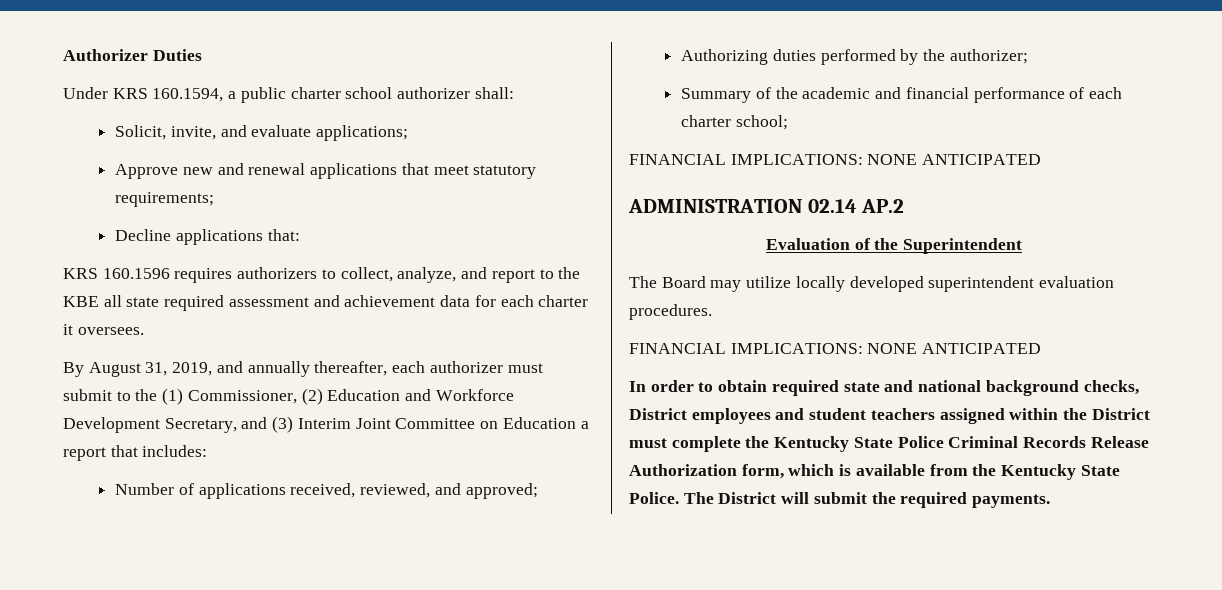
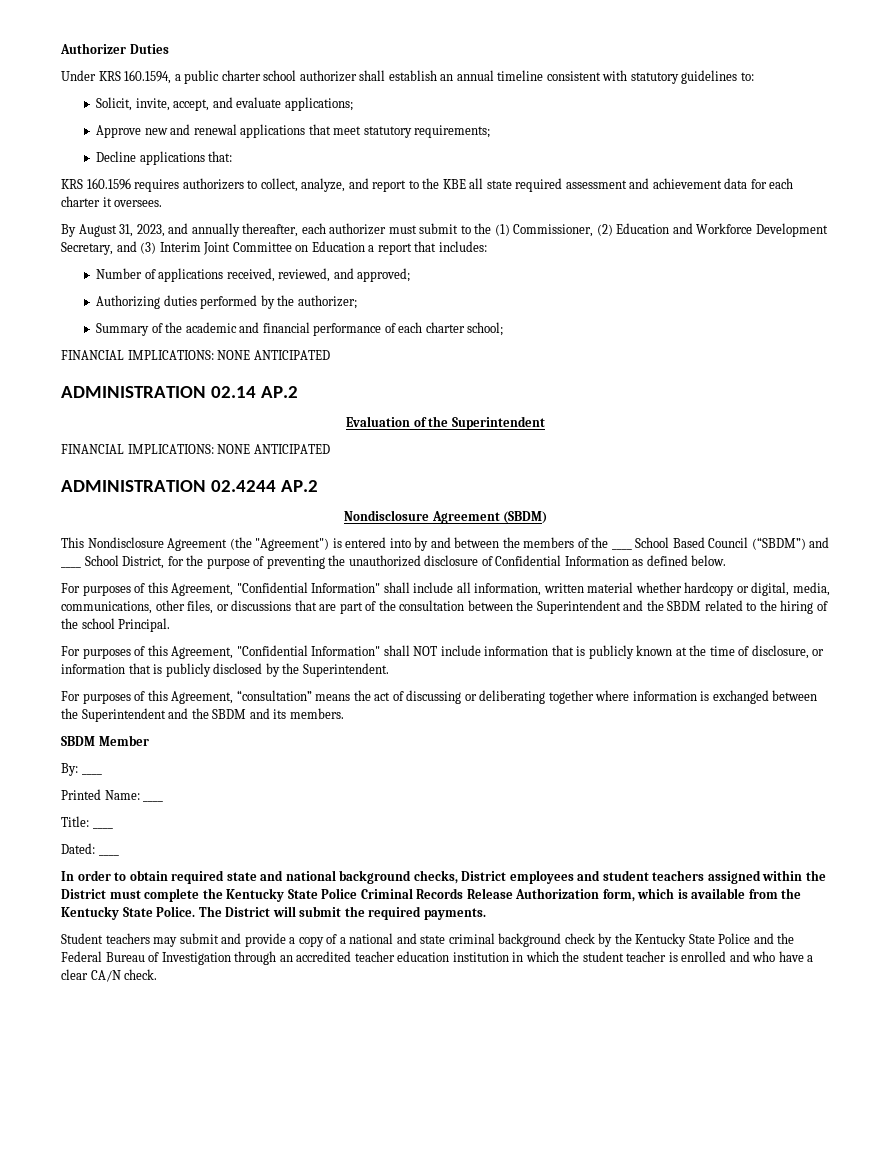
[474,87,514,99] shall: -> [359,70,754,84] shall establish an annual timeline consistent with statutory guidelines to:
(216, 133) none -> [173,99,210,111] accept,
[172,362,213,376] 2019, -> [136,224,165,237] 2023,
[629,276,1115,292] [629,304,712,320] [629,343,1042,354] The Board may utilize locally developed superintendent evaluation procedures. // FINANCIAL IMPLICATIONS: NONE ANTICIPATED -> [61,444,330,454] [61,480,319,492] [343,510,548,524] [61,537,609,551] [611,548,632,550] [635,537,830,550] [61,566,81,568] [84,555,727,569] [61,582,830,596] [61,600,828,614] [61,618,171,632] [61,645,825,659] [61,663,389,677] [61,690,818,704] [61,708,344,722] [61,735,149,746] [61,763,102,776] [61,789,140,800] [143,800,164,802] [61,816,89,827] [92,827,113,829] [61,843,95,854] [98,854,119,856] FINANCIAL IMPLICATIONS: NONE ANTICIPATED // ADMINISTRATION 02.4244 AP.2 // Nondisclosure Agreement (SBDM) // This Nondisclosure Agreement (the "Agreement") is entered into by and between the members of the ____ School Based Council (“SBDM”) and ____ School District, for the purpose of preventing the unauthorized disclosure of Confidential Information as defined below. // For purposes of this Agreement, "Confidential Information" shall include all information, written material whether hardcopy or digital, media, communications, other files, or discussions that are part of the consultation between the Superintendent and the SBDM related to the hiring of the school Principal. // For purposes of this Agreement, "Confidential Information" shall NOT include information that is publicly known at the time of disclosure, or information that is publicly disclosed by the Superintendent. // For purposes of this Agreement, “consultation” means the act of discussing or deliberating together where information is exchanged between the Superintendent and the SBDM and its members. // SBDM Member // By: ____ // Printed Name: ____ // Title: ____ // Dated: ____
(1051, 501) none -> [61,933,795,947] [61,951,814,965] [61,969,158,982] // Student teachers may submit and provide a copy of a national and state criminal background check by the Kentucky State Police and the Federal Bureau of Investigation through an accredited teacher education institution in which the student teacher is enrolled and who have a clear CA/N check.

